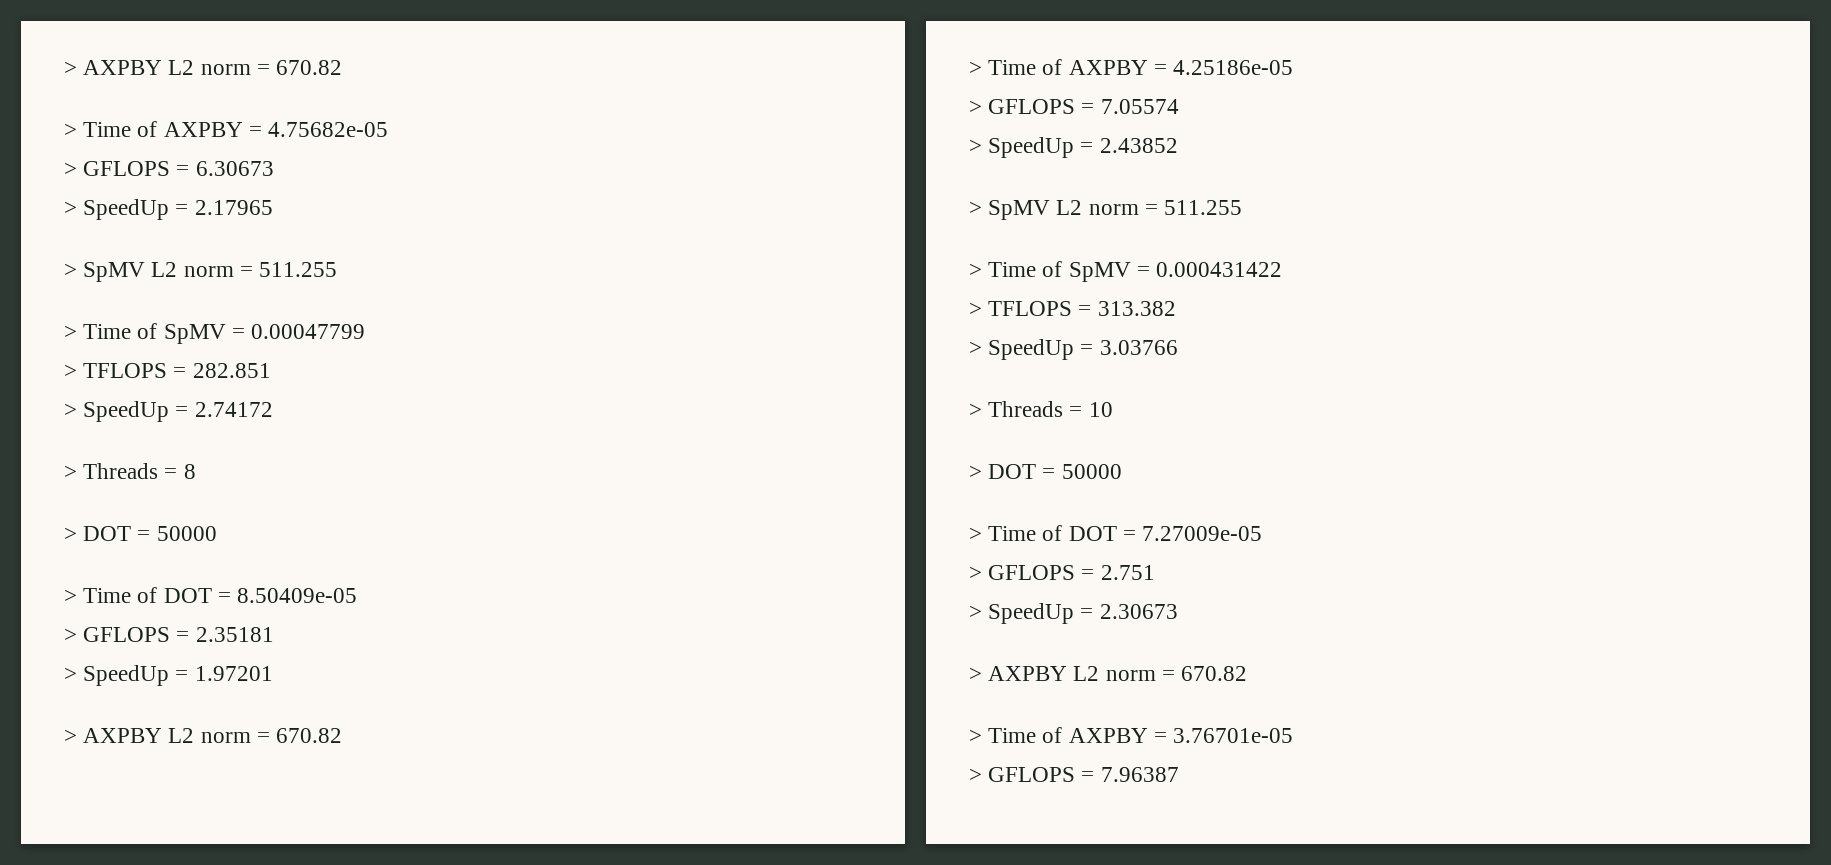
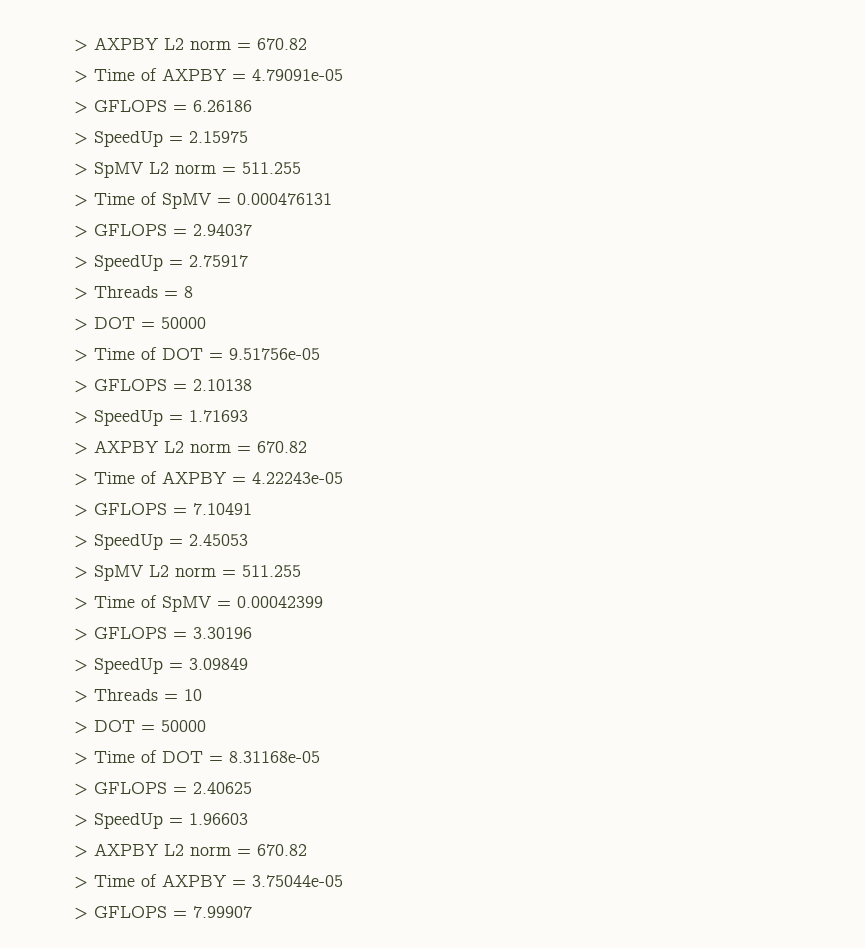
[268,122,389,137] [64,161,274,176] [64,199,273,220] 4.75682e-05 // > GFLOPS = 6.30673 // > SpeedUp = 2.17965 -> [252,69,343,81] [74,100,252,114] [74,131,248,147] 4.79091e-05 // > GFLOPS = 6.26186 // > SpeedUp = 2.15975
[251,324,366,339] [64,363,271,378] [64,401,273,422] 0.00047799 // > TFLOPS = 282.851 // > SpeedUp = 2.74172 -> [237,193,332,205] [74,224,252,238] [74,255,248,271] 0.000476131 // > GFLOPS = 2.94037 // > SpeedUp = 2.75917
[237,588,358,603] [64,627,274,642] [64,665,273,686] 8.50409e-05 // > GFLOPS = 2.35181 // > SpeedUp = 1.97201 -> [229,348,320,360] [74,379,252,393] [74,410,248,426] 9.51756e-05 // > GFLOPS = 2.10138 // > SpeedUp = 1.71693
[1173,60,1294,75] [969,99,1179,114] [969,137,1178,158] 4.25186e-05 // > GFLOPS = 7.05574 // > SpeedUp = 2.43852 -> [252,472,343,484] [74,503,252,517] [74,534,248,550] 4.22243e-05 // > GFLOPS = 7.10491 // > SpeedUp = 2.45053
[1156,262,1283,277] [969,301,1176,316] [969,339,1178,360] 0.000431422 // > TFLOPS = 313.382 // > SpeedUp = 3.03766 -> [237,596,323,608] [74,627,252,641] [74,658,248,674] 0.00042399 // > GFLOPS = 3.30196 // > SpeedUp = 3.09849
[1142,526,1263,541] [969,565,1155,580] [969,603,1178,624] 7.27009e-05 // > GFLOPS = 2.751 // > SpeedUp = 2.30673 -> [229,751,320,763] [74,782,252,796] [74,813,248,829] 8.31168e-05 // > GFLOPS = 2.40625 // > SpeedUp = 1.96603
[1173,728,1294,743] [969,767,1179,782] 3.76701e-05 // > GFLOPS = 7.96387 -> [252,875,343,887] [74,906,252,920] 3.75044e-05 // > GFLOPS = 7.99907

